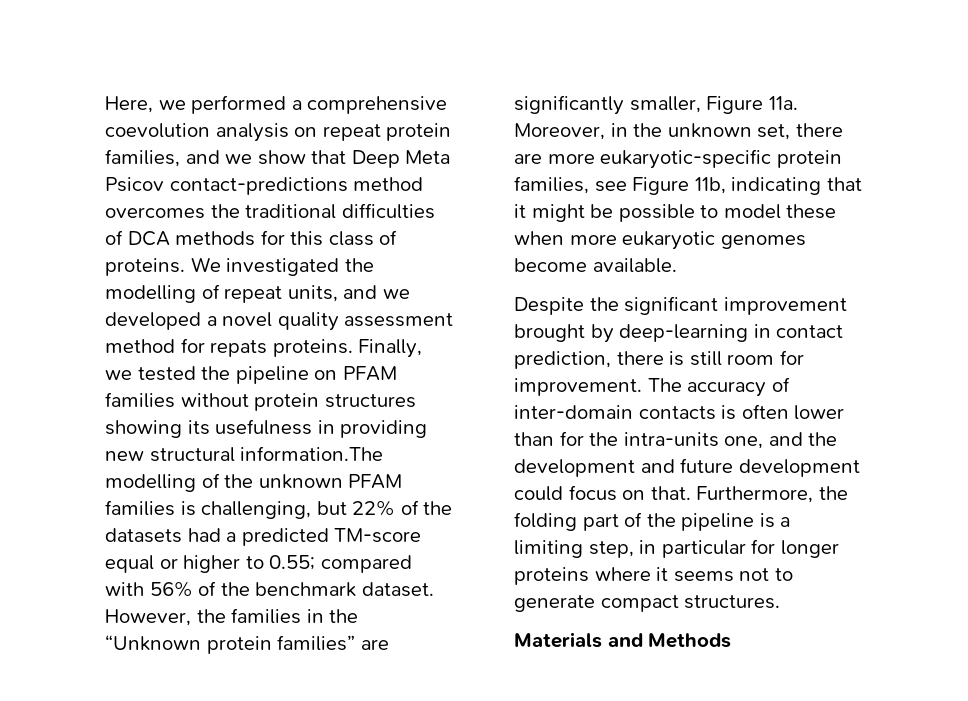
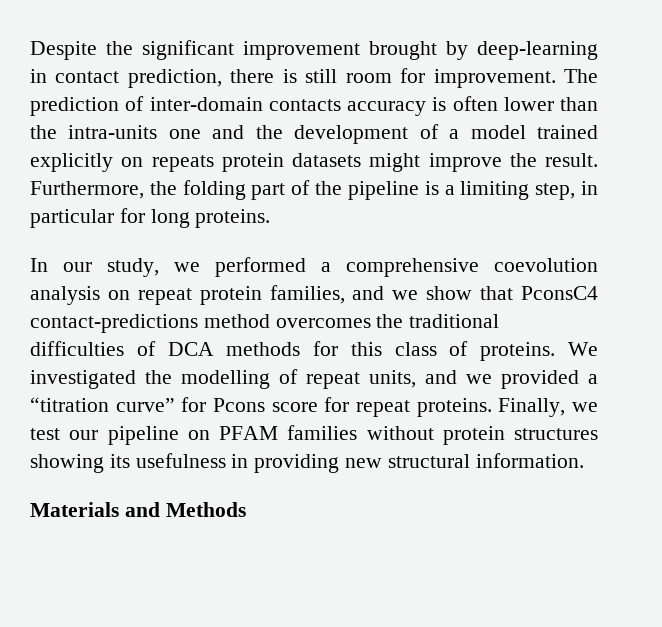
[105,96,153,113] Here, -> [30,40,598,60] [30,68,599,88] [30,96,598,116] [30,124,598,144] [30,153,598,172] [30,180,598,200] [30,208,271,228] [30,258,159,277] Despite the significant improvement brought by deep-learning in contact prediction, there is still room for improvement. The prediction of inter-domain contacts accuracy is often lower than the intra-units one and the development of a model trained explicitly on repeats protein datasets might improve the result. Furthermore, the folding part of the pipeline is a limiting step, in particular for long proteins. // In our study,
[351,150,451,168] [105,177,164,192] Deep Meta Psicov -> [521,286,599,300] PconsC4
[105,312,454,331] [105,338,268,357] developed a novel quality assessment method for repats -> [501,370,598,389] [30,397,410,417] provided a “titration curve” for Pcons score for repeat
[137,366,231,381] tested the -> [30,428,99,440] test our
[240,446,384,461] [105,473,403,492] [105,500,453,519] [105,528,422,546] [105,555,412,573] [105,581,434,597] [105,608,359,626] [105,635,389,654] [514,95,798,115] [514,123,843,140] [514,149,842,169] [514,176,862,195] [514,204,837,222] [514,231,806,250] [514,258,677,273] [514,296,847,315] [514,324,844,343] [514,350,804,369] [514,377,790,397] [514,404,845,420] [514,431,838,449] [514,458,860,477] [514,485,848,503] [514,512,791,531] [514,539,839,558] [514,567,793,585] [514,595,781,612] information.The modelling of the unknown PFAM families is challenging, but 22% of the datasets had a predicted TM-score equal or higher to 0.55; compared with 56% of the benchmark dataset. However, the families in the “Unknown protein families” are significantly smaller, Figure 11a. Moreover, in the unknown set, there are more eukaryotic-specific protein families, see Figure 11b, indicating that it might be possible to model these when more eukaryotic genomes become available. // Despite the significant improvement brought by deep-learning in contact prediction, there is still room for improvement. The accuracy of inter-domain contacts is often lower than for the intra-units one, and the development and future development could focus on that. Furthermore, the folding part of the pipeline is a limiting step, in particular for longer proteins where it seems not to generate compact structures. -> [475,453,584,468] information.

